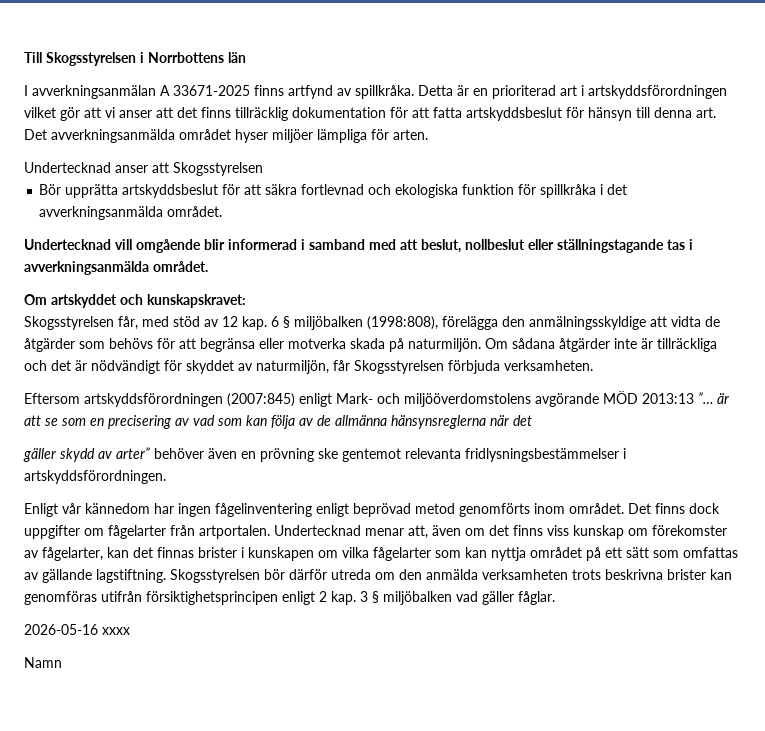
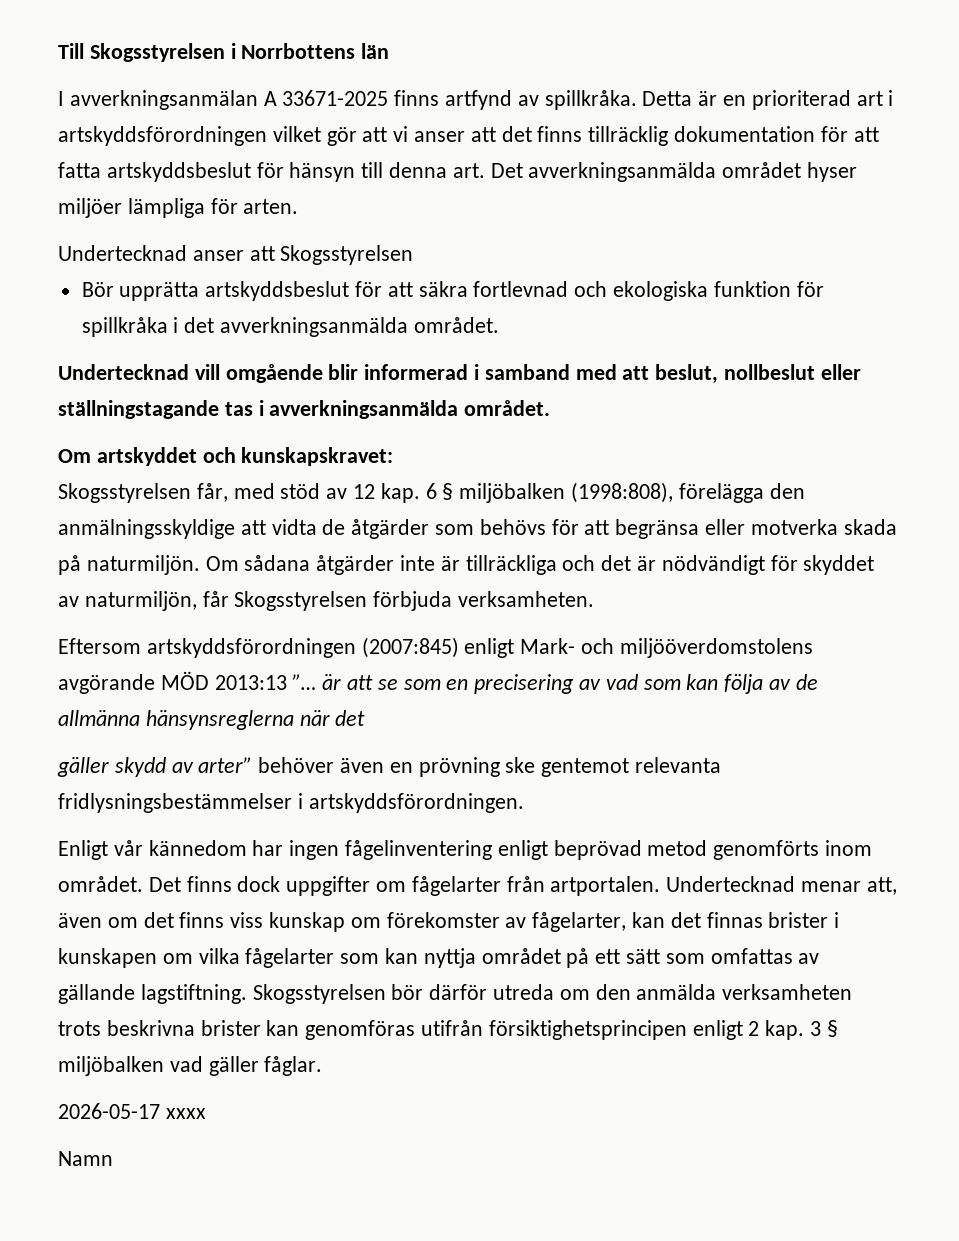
[24,624,98,635] 2026-05-16 -> [58,1103,160,1119] 2026-05-17

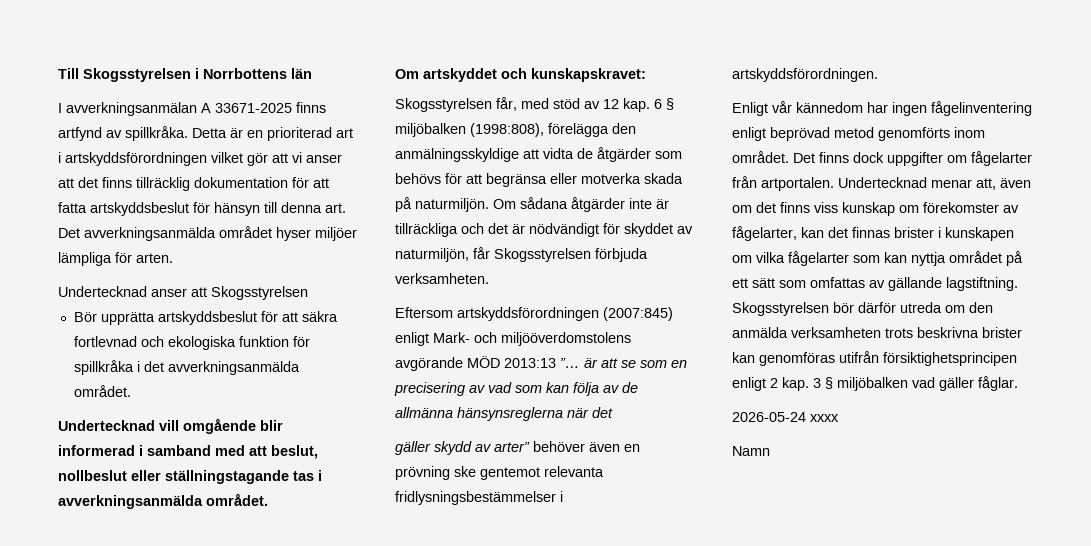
[58,1103,160,1119] 2026-05-17 -> [732,412,806,422] 2026-05-24

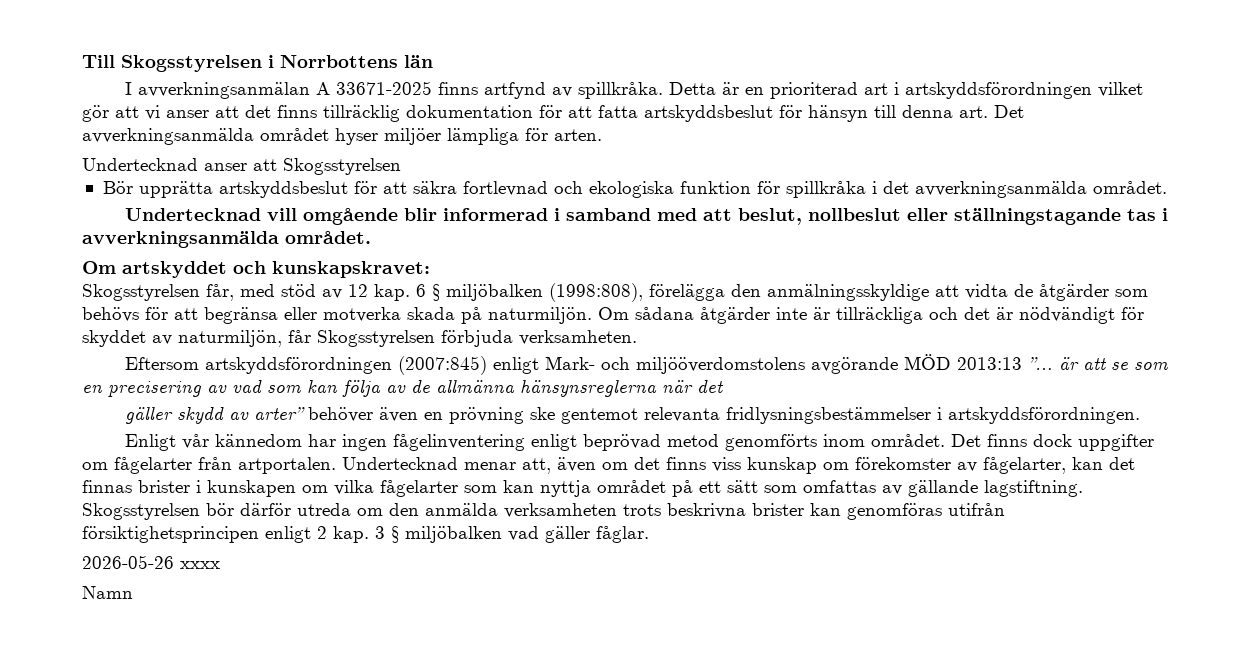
[732,412,806,422] 2026-05-24 -> [82,555,174,569] 2026-05-26

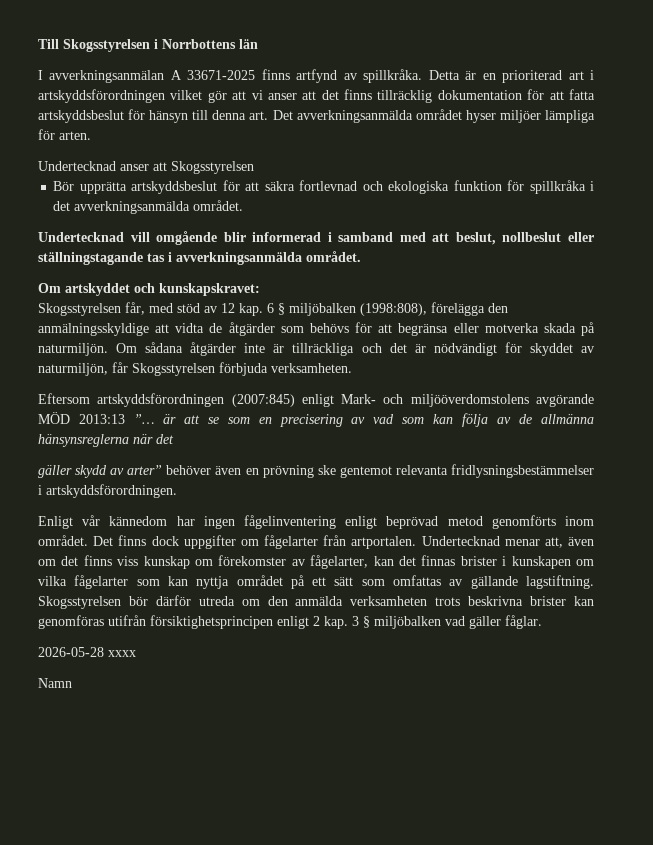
[82,555,174,569] 2026-05-26 -> [38,647,104,657] 2026-05-28

